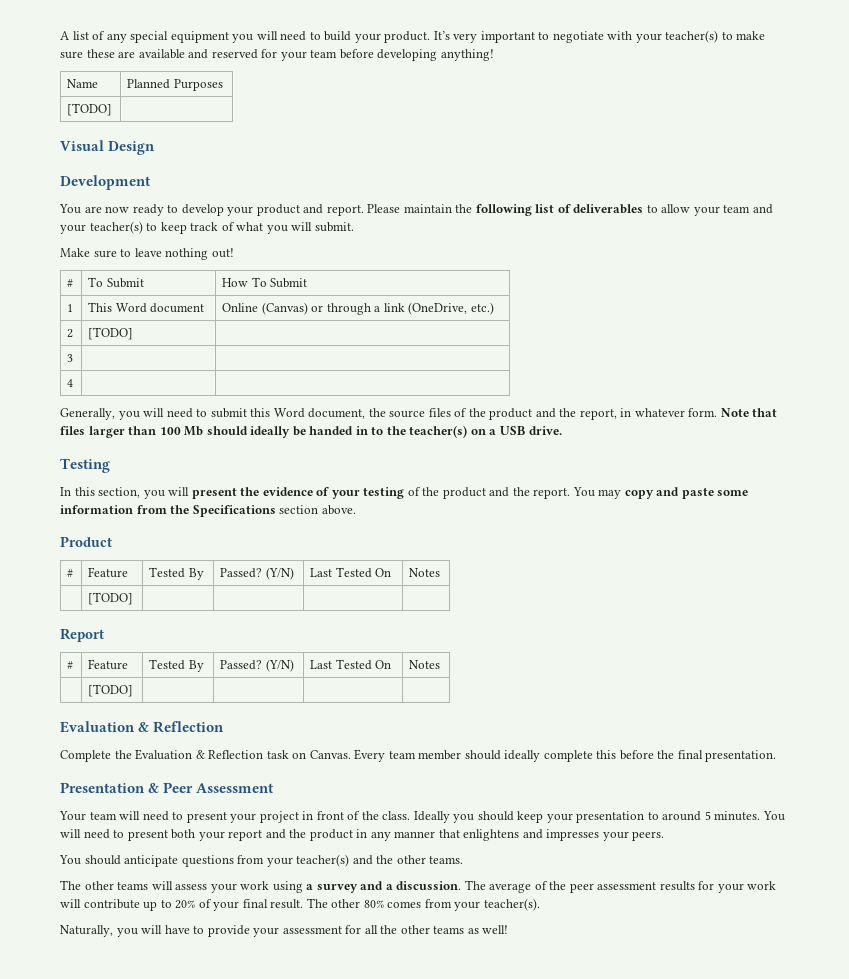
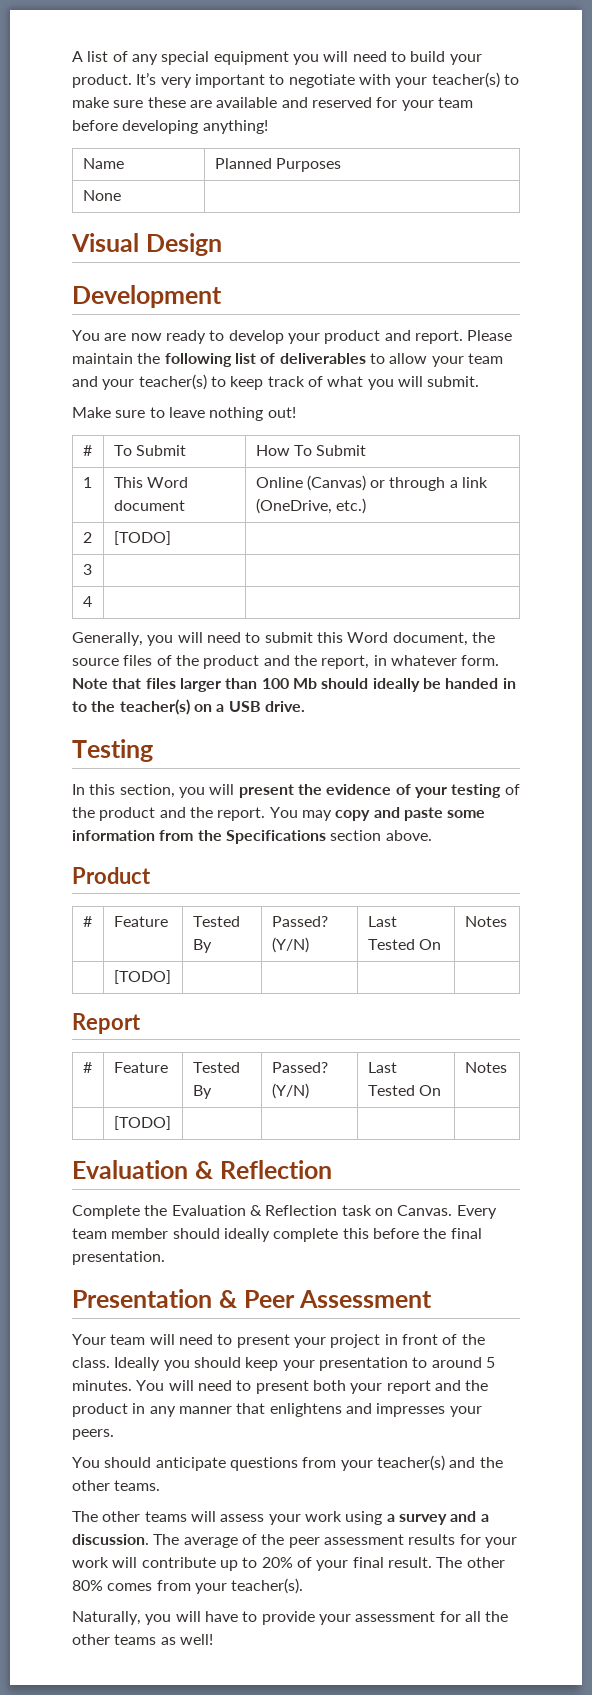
[67,103,113,116] // [TODO] -> [82,190,121,201] // None

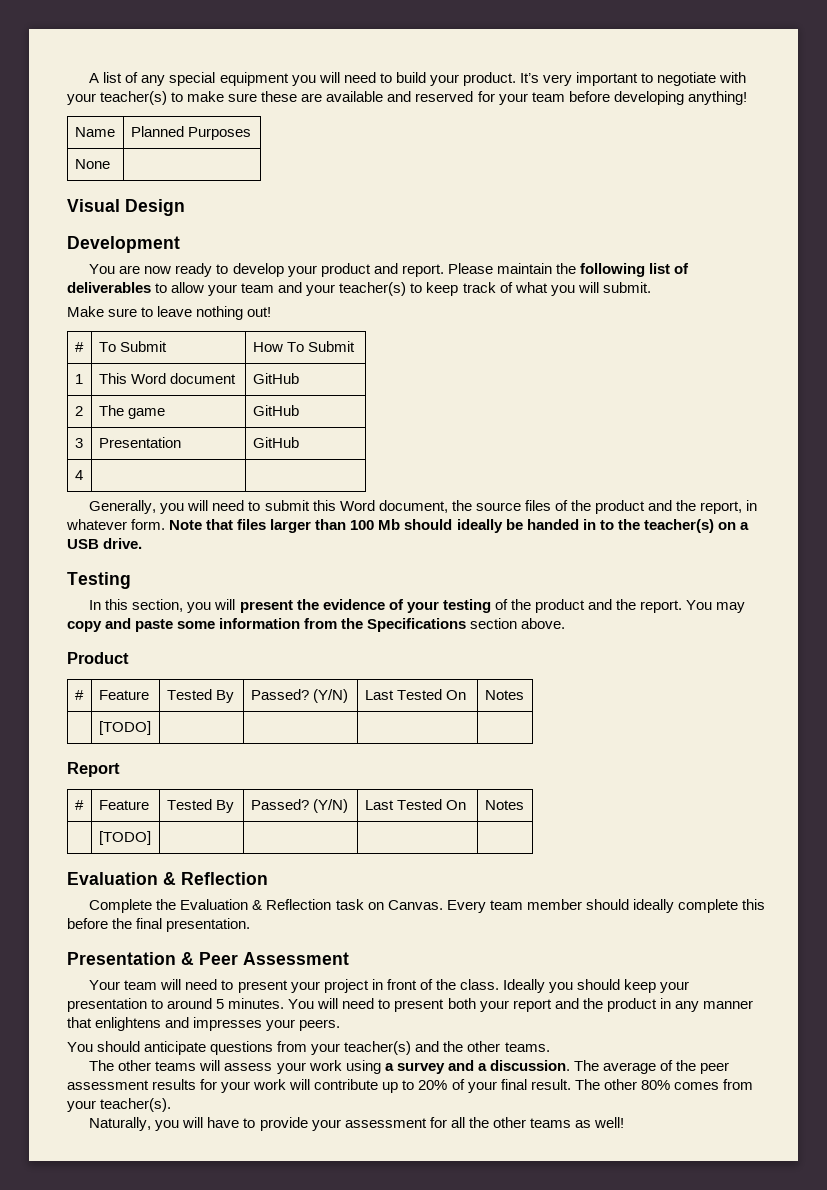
[255,475,489,491] [255,498,366,514] [82,532,92,543] [113,531,171,545] Online (Canvas) or through a link (OneDrive, etc.) // 2 | [TODO] | -> [252,373,299,384] [74,406,83,416] [98,405,165,419] [252,405,299,416] GitHub // 2 | The game | GitHub
(92, 569) | -> [98,437,181,448] [252,437,299,448] Presentation | GitHub

